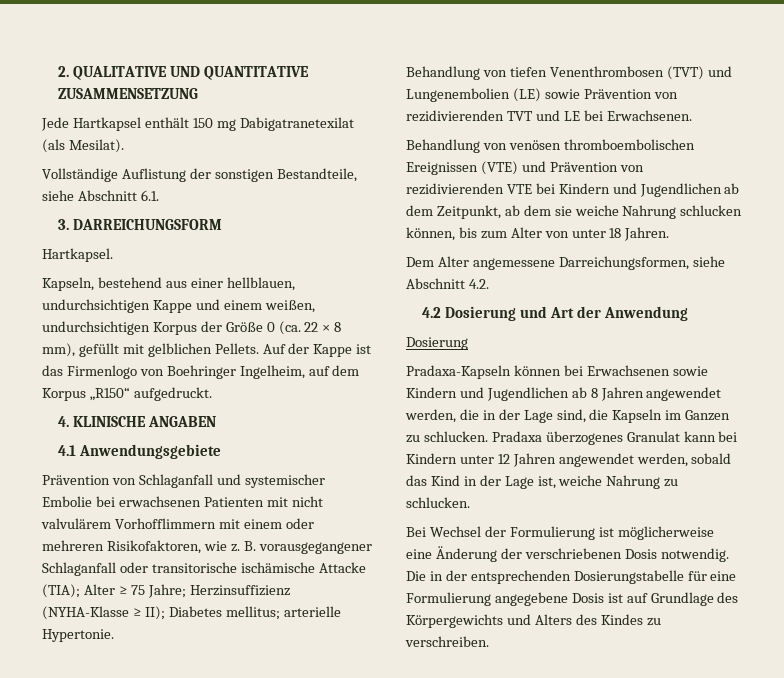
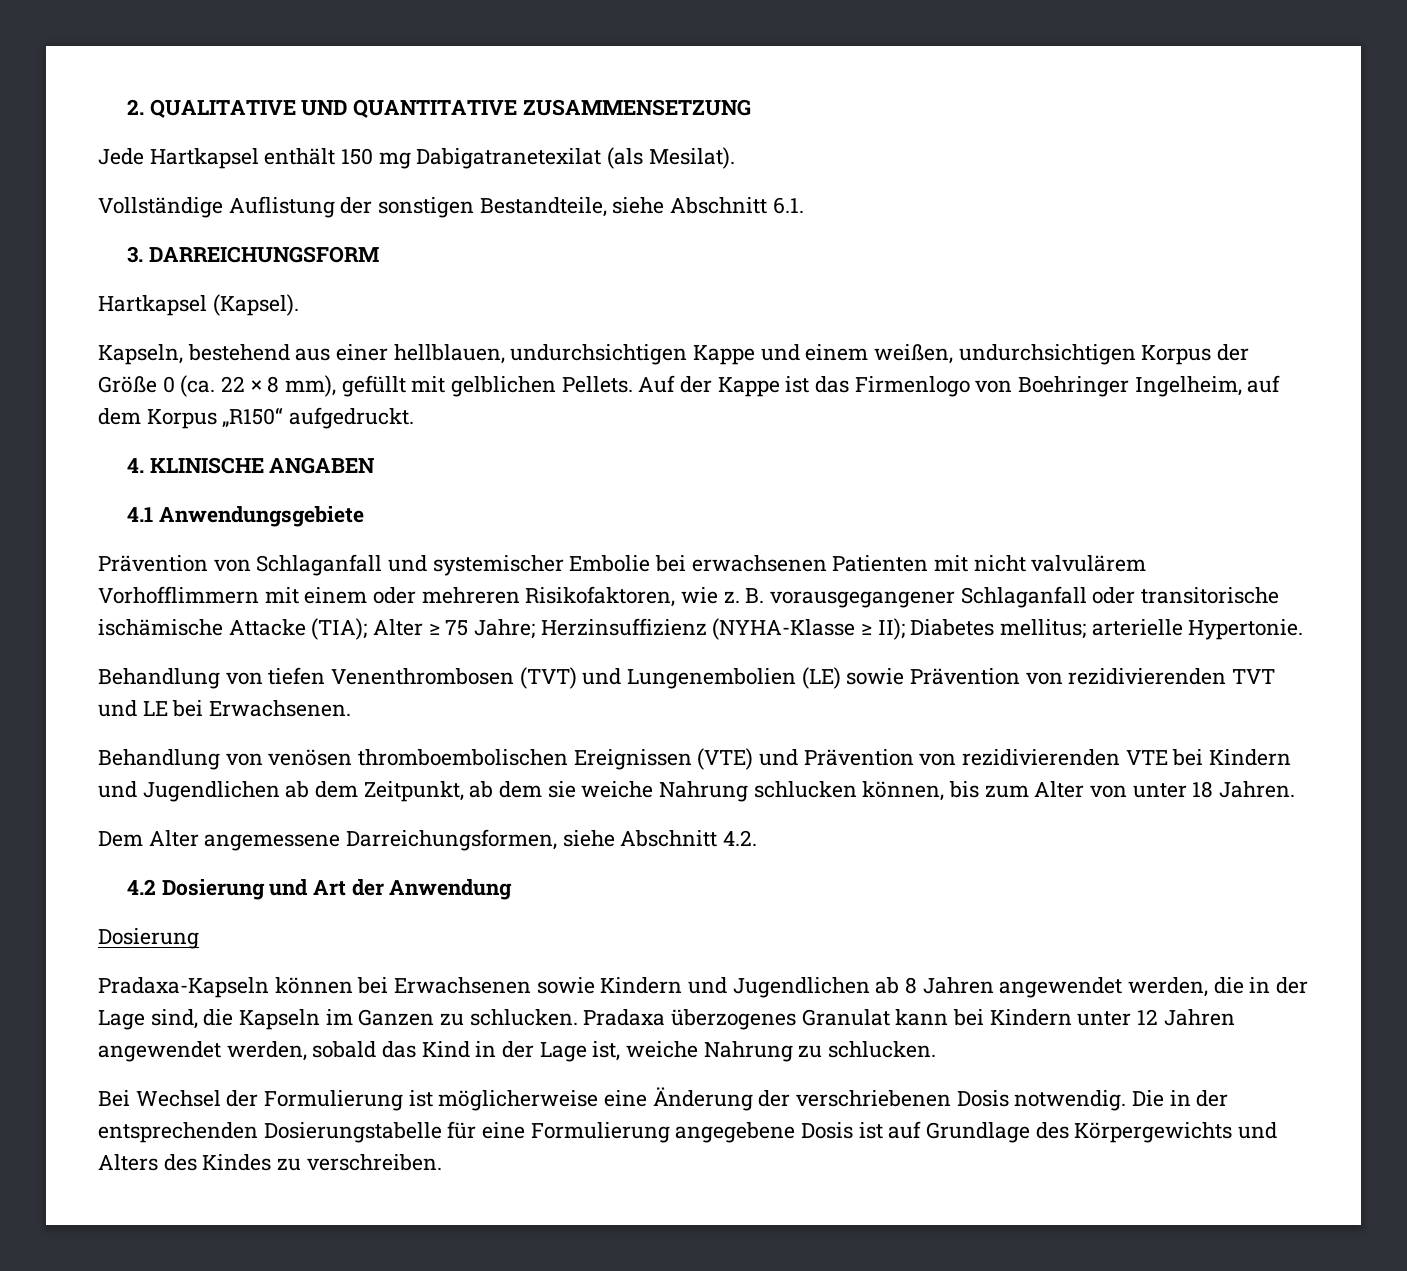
[42,248,113,262] Hartkapsel. -> [98,294,299,316] Hartkapsel (Kapsel).

